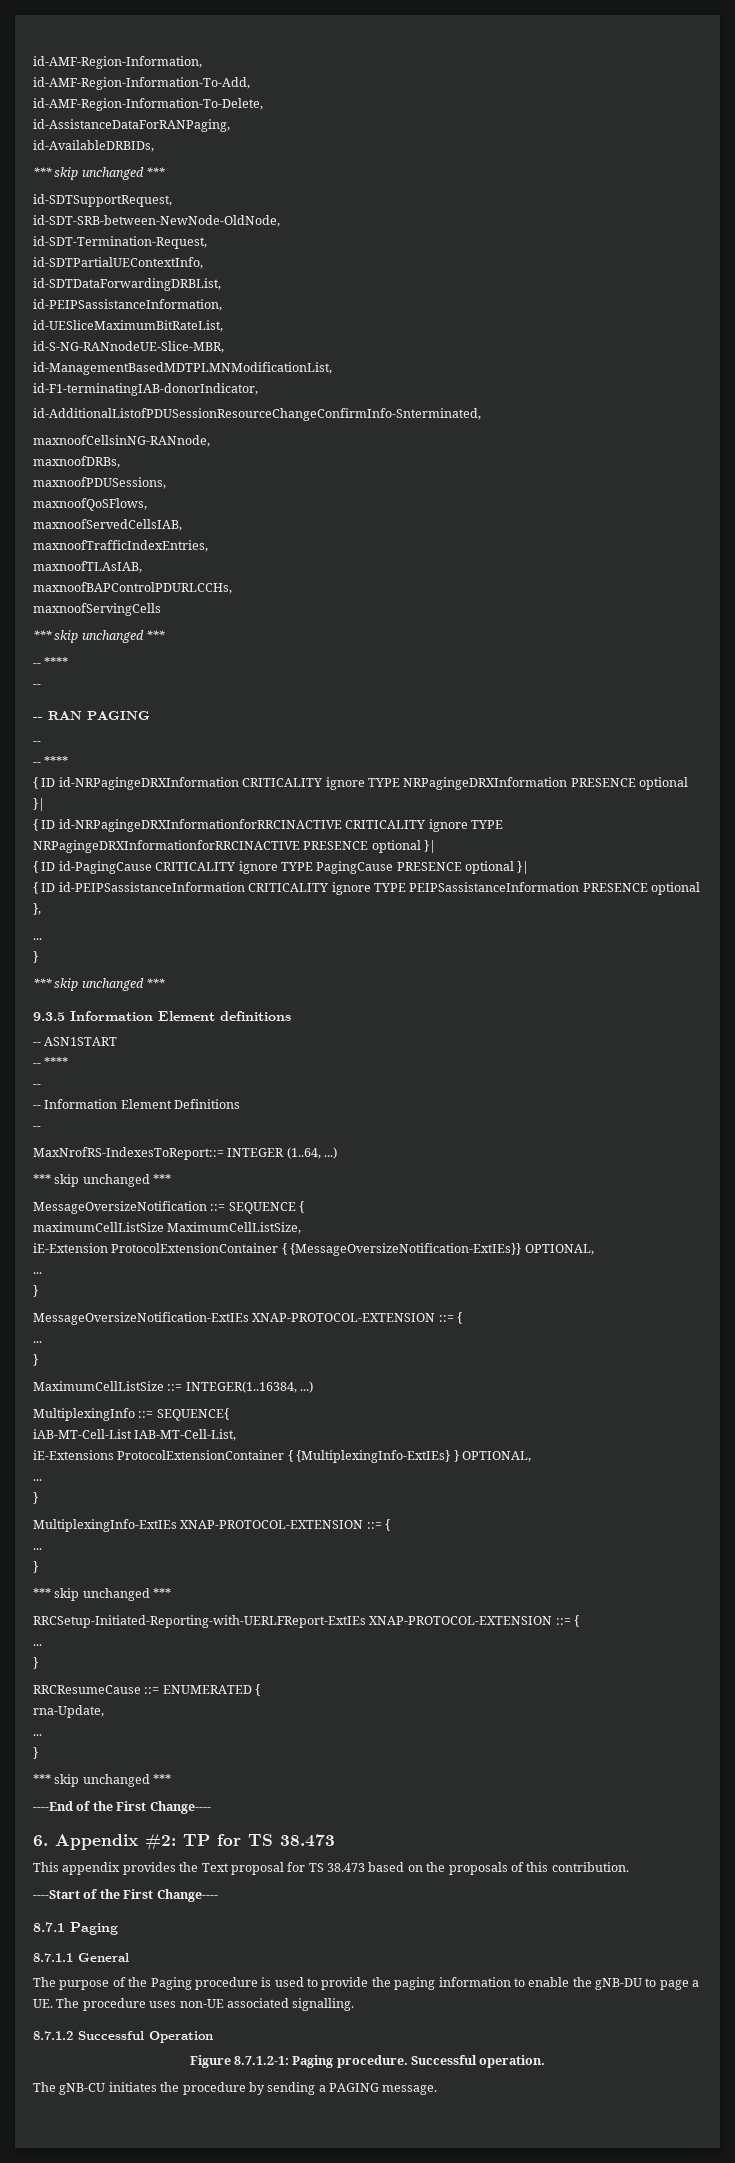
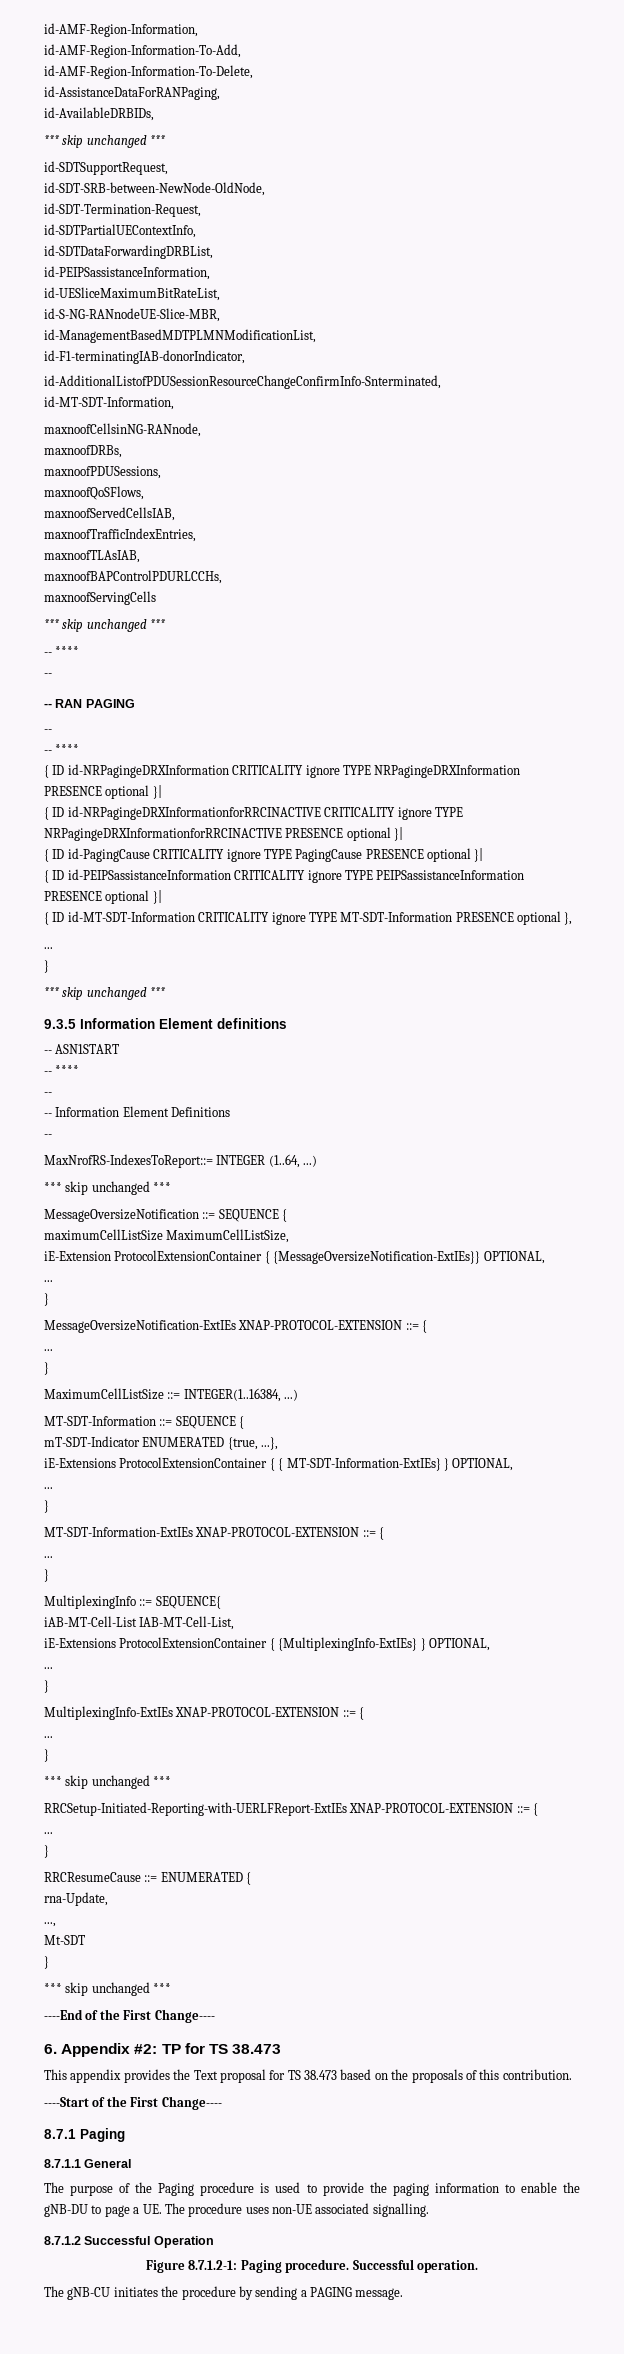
(481, 414) none -> [44,396,174,410] // id-MT-SDT-Information,
(700, 888) none -> [152,890,162,904] [44,911,561,925] }| // { ID id-MT-SDT-Information CRITICALITY ignore TYPE MT-SDT-Information PRESENCE optional
(314, 1387) none -> [44,1416,245,1429] [44,1436,279,1450] [44,1457,514,1471] [44,1487,53,1489] [44,1500,49,1513] [44,1527,385,1540] [44,1556,53,1558] [44,1569,49,1582] // MT-SDT-Information ::= SEQUENCE { // mT-SDT-Indicator ENUMERATED {true, ...}, // iE-Extensions ProtocolExtensionContainer { { MT-SDT-Information-ExtIEs} } OPTIONAL, // ... // } // MT-SDT-Information-ExtIEs XNAP-PROTOCOL-EXTENSION ::= { // ... // }
[33,1734,42,1736] ... -> [44,1922,56,1927] [44,1935,85,1945] ..., // Mt-SDT

